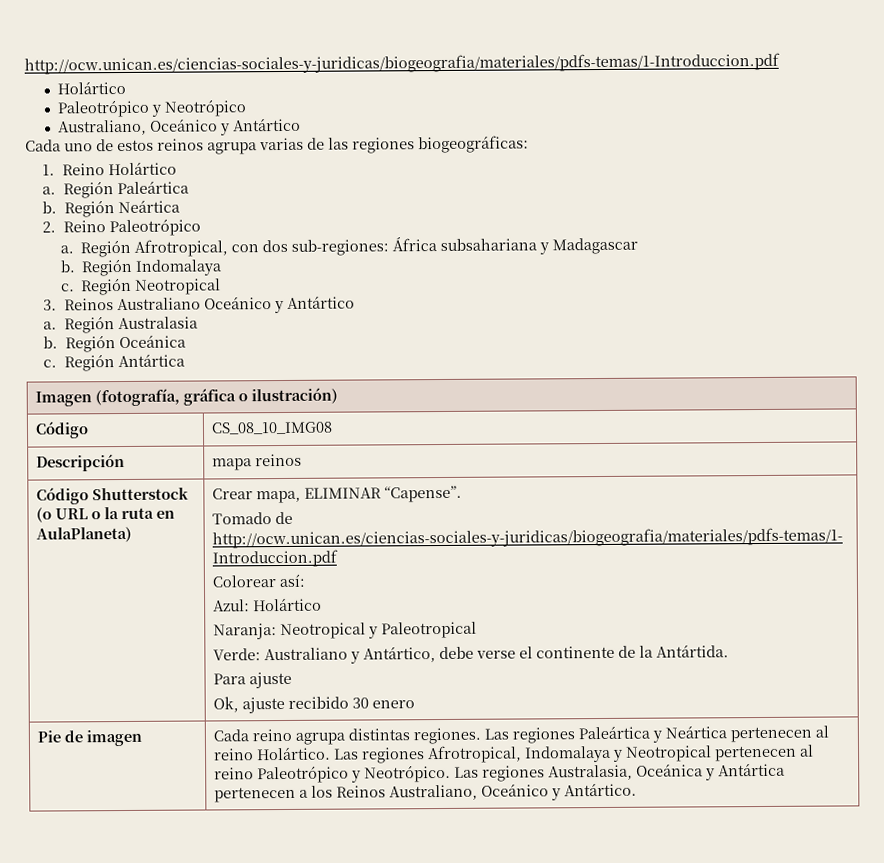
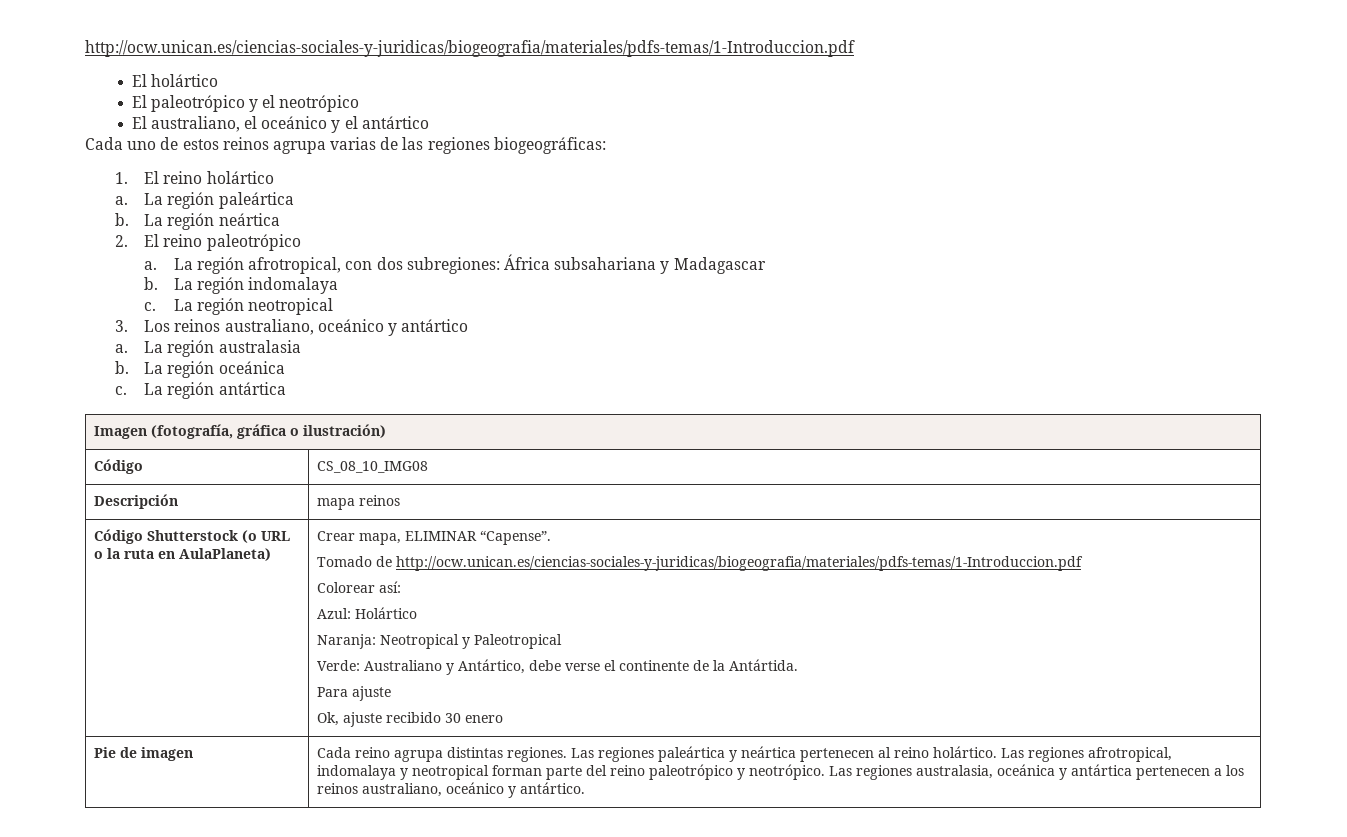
[24,52,780,75] [57,80,127,95] [57,99,248,118] [58,117,302,136] http://ocw.unican.es/ciencias-sociales-y-juridicas/biogeografia/materiales/pdfs-temas/1-Introduccion.pdf // Holártico // Paleotrópico y Neotrópico // Australiano, Oceánico y Antártico -> [85,40,855,57] [131,74,218,87] [131,95,360,112] [131,116,429,133] http://ocw.unican.es/ciencias-sociales-y-juridicas/biogeografia/materiales/pdfs-temas/1-Introduccion.pdf // El holártico // El paleotrópico y el neotrópico // El australiano, el oceánico y el antártico
[61,161,177,176] [42,180,189,199] [42,199,180,218] [42,218,201,237] [59,239,229,258] Reino Holártico // a. Región Paleártica // b. Región Neártica // 2. Reino Paleotrópico // a. Región Afrotropical, -> [144,171,274,184] [114,192,294,209] [114,213,280,230] [114,234,301,251] [144,257,342,274] El reino holártico // a. La región paleártica // b. La región neártica // 2. El reino paleotrópico // a. La región afrotropical,
[291,239,390,256] sub-regiones: -> [406,257,500,274] subregiones:
[81,258,223,277] [60,277,222,296] [43,295,355,314] [43,316,198,334] [43,334,186,353] [43,353,185,372] Región Indomalaya // c. Región Neotropical // 3. Reinos Australiano Oceánico y Antártico // a. Región Australasia // b. Región Oceánica // c. Región Antártica -> [173,277,339,294] [144,298,334,315] [114,319,469,336] [114,340,301,357] [114,361,285,378] [114,382,286,399] La región indomalaya // c. La región neotropical // 3. Los reinos australiano, oceánico y antártico // a. La región australasia // b. La región oceánica // c. La región antártica
[578,725,830,743] [213,744,815,764] [214,762,786,784] [214,782,638,803] Paleártica y Neártica pertenecen al reino Holártico. Las regiones Afrotropical, Indomalaya y Neotropical pertenecen al reino Paleotrópico y Neotrópico. Las regiones Australasia, Oceánica y Antártica pertenecen a los Reinos Australiano, Oceánico y Antártico. -> [657,746,1172,762] [316,764,1244,780] [316,782,585,798] paleártica y neártica pertenecen al reino holártico. Las regiones afrotropical, indomalaya y neotropical forman parte del reino paleotrópico y neotrópico. Las regiones australasia, oceánica y antártica pertenecen a los reinos australiano, oceánico y antártico.

